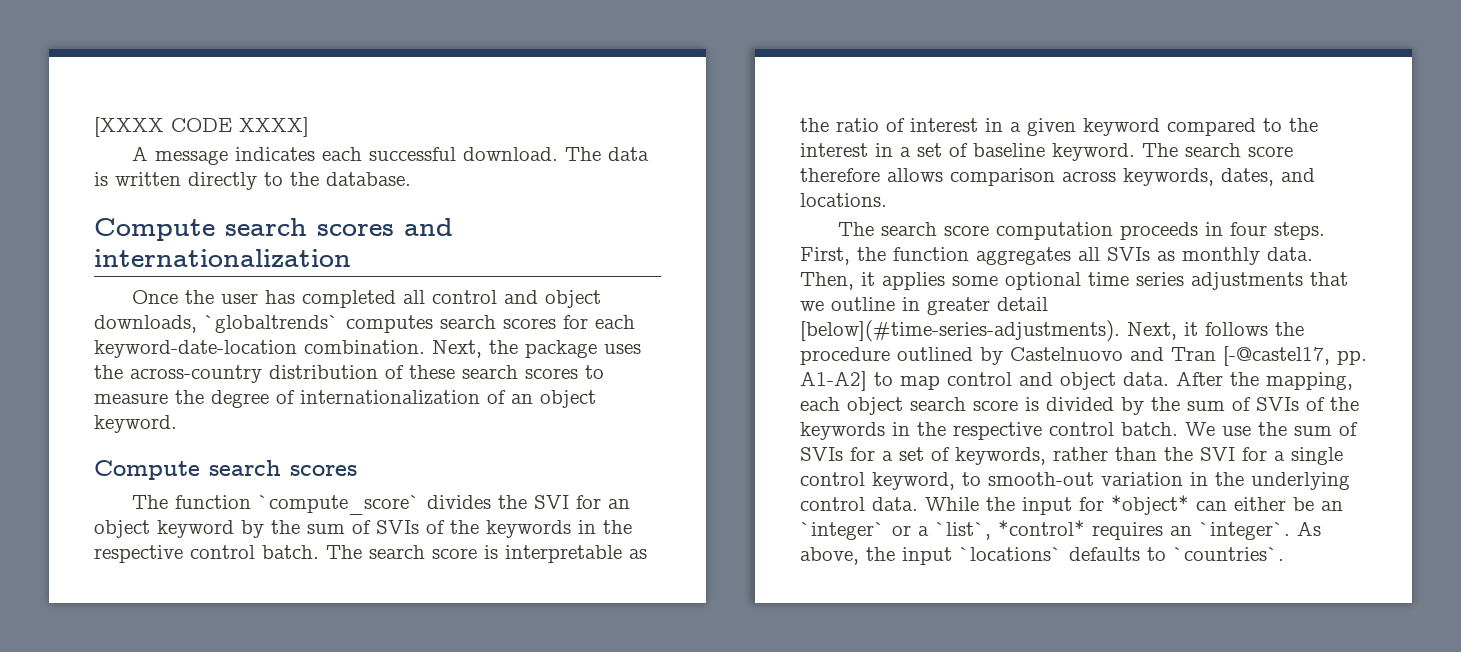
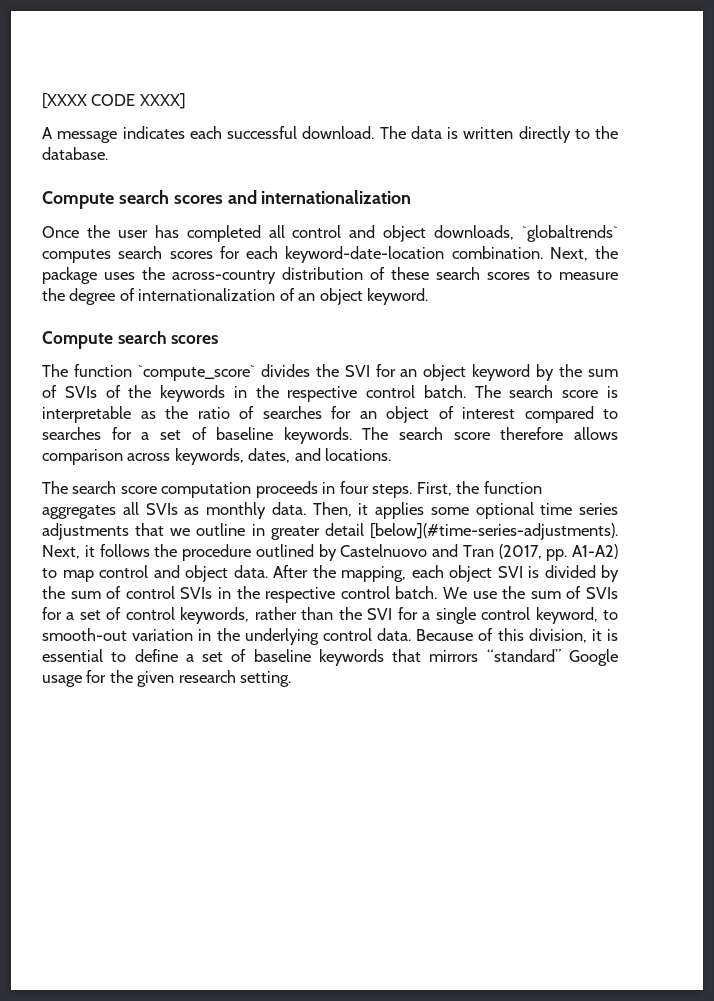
[910,118,1318,136] [800,143,1135,161] interest in a given keyword compared to the interest in a set of baseline keyword. -> [262,406,618,423] [42,427,352,444] searches for an object of interest compared to searches for a set of baseline keywords.
[1223,346,1367,366] [800,371,867,391] [-@castel17, pp. A1-A2] -> [498,544,618,561] (2017, pp. A1-A2)
[910,397,1018,411] search score -> [497,566,523,578] SVI
[1256,397,1359,411] [800,422,885,440] SVIs of the keywords -> [125,586,213,599] control SVIs
(950, 454) none -> [125,607,175,620] control
[925,495,1343,515] [800,520,1321,540] [800,547,1284,565] While the input for *object* can either be an `integer` or a `list`, *control* requires an `integer`. As above, the input `locations` defaults to `countries`. -> [416,628,618,643] [42,649,618,666] [42,670,292,687] Because of this division, it is essential to define a set of baseline keywords that mirrors “standard” Google usage for the given research setting.

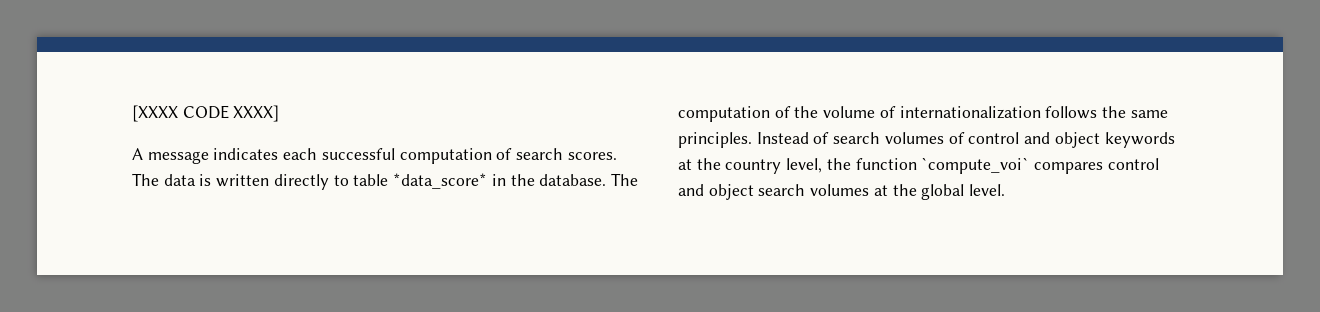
[302,126,375,139] download. -> [399,148,617,164] computation of search scores.
(590, 134) none -> [353,173,506,189] table *data_score* in
[42,190,412,209] [42,225,618,242] [42,246,618,263] [42,267,618,284] [42,288,429,305] [42,331,219,349] [42,364,619,381] [42,385,618,402] [42,406,618,423] [42,427,618,444] [42,448,392,465] [42,481,542,498] [42,502,618,519] [42,523,618,540] [42,544,618,561] [42,565,619,582] [42,586,619,603] [42,607,619,624] [42,628,618,645] [42,649,618,666] [42,670,292,687] // Compute search scores and internationalization // Once the user has completed all control and object downloads, `globaltrends` computes search scores for each keyword-date-location combination. Next, the package uses the across-country distribution of these search scores to measure the degree of internationalization of an object keyword. // Compute search scores // The function `compute_score` divides the SVI for an object keyword by the sum of SVIs of the keywords in the respective control batch. The search score is interpretable as the ratio of searches for an object of interest compared to searches for a set of baseline keywords. The search score therefore allows comparison across keywords, dates, and locations. // The search score computation proceeds in four steps. First, the function aggregates all SVIs as monthly data. Then, it applies some optional time series adjustments that we outline in greater detail [below](#time-series-adjustments). Next, it follows the procedure outlined by Castelnuovo and Tran (2017, pp. A1-A2) to map control and object data. After the mapping, each object SVI is divided by the sum of control SVIs in the respective control batch. We use the sum of SVIs for a set of control keywords, rather than the SVI for a single control keyword, to smooth-out variation in the underlying control data. Because of this division, it is essential to define a set of baseline keywords that mirrors “standard” Google usage for the given research setting. -> [610,173,638,186] [678,106,1168,122] [678,132,1175,148] [678,157,1159,174] [678,184,1006,200] The computation of the volume of internationalization follows the same principles. Instead of search volumes of control and object keywords at the country level, the function `compute_voi` compares control and object search volumes at the global level.

